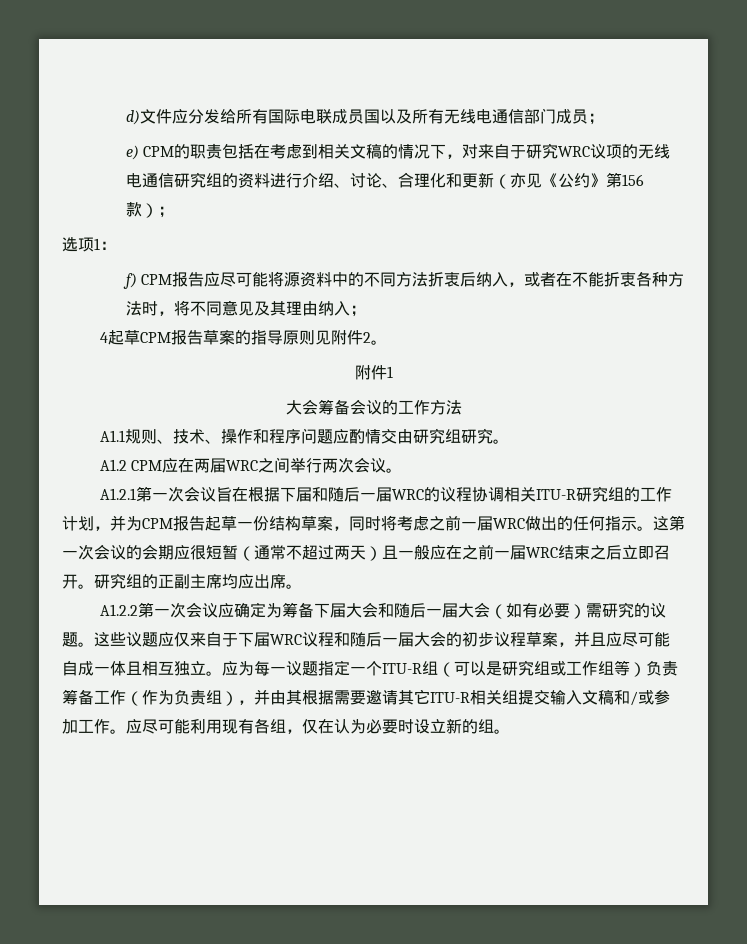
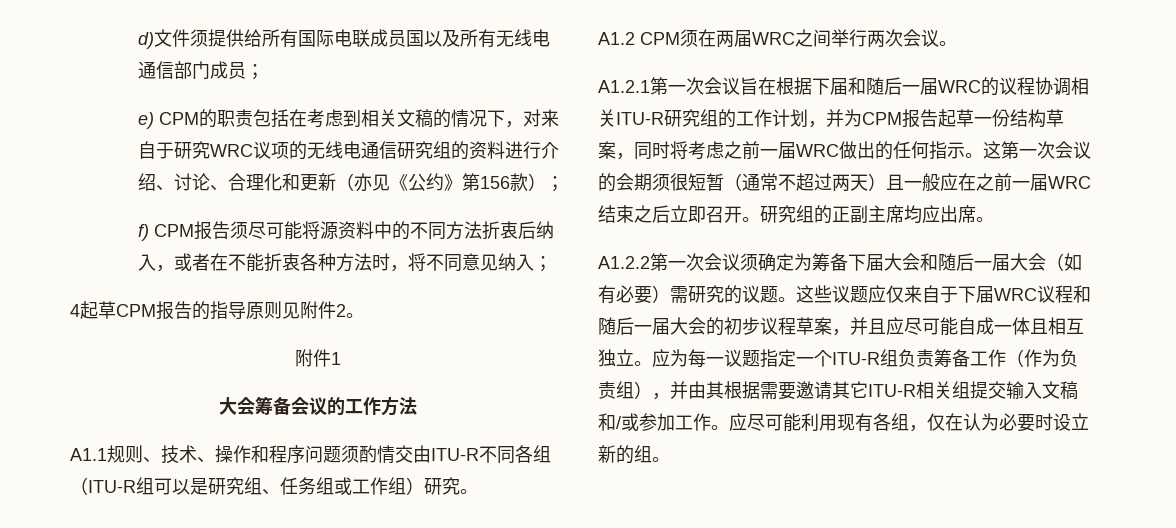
[171,109,220,124] 应分发 -> [189,29,244,47] 须提供
[62,237,116,252] // 选项1： -> (564, 184) none
[203,272,220,287] 应 -> [229,221,248,239] 须
[253,301,318,316] 及其理由 -> (498, 262) none
[203,330,236,345] 草案 -> (192, 310) none
[333,429,350,444] 应 -> [341,445,359,463] 须
[413,428,462,444] 研究组 -> [431,445,551,464] [70,477,424,495] ITU-R不同各组（ITU-R组可以是研究组、任务组或工作组）
[162,458,179,473] 应 -> [680,29,698,47] 须
[174,545,190,560] 应 -> [652,173,670,191] 须
[218,603,235,618] 应 -> [740,253,758,271] 须
[438,660,646,677] （可以是研究组或工作组等） -> (898, 358) none

